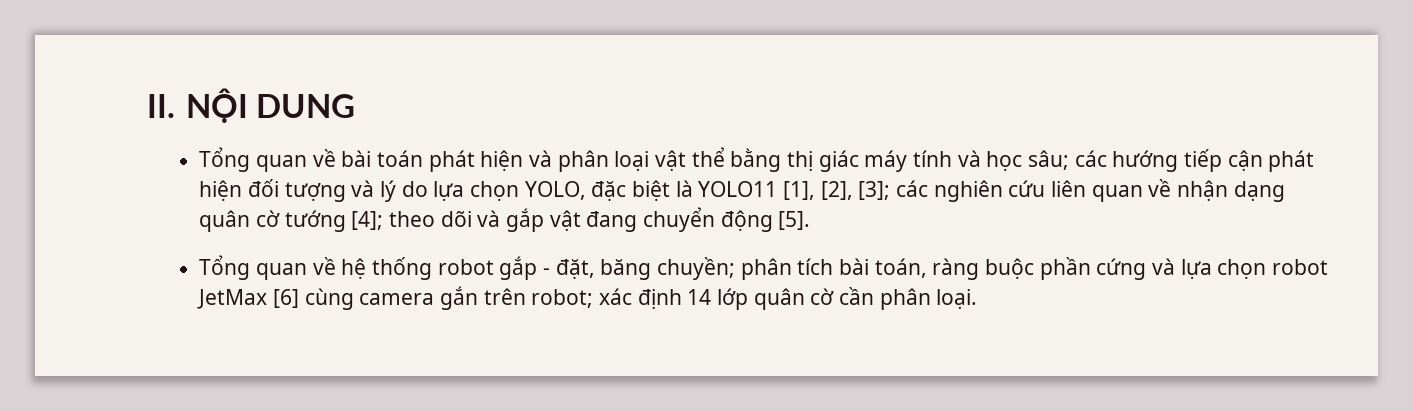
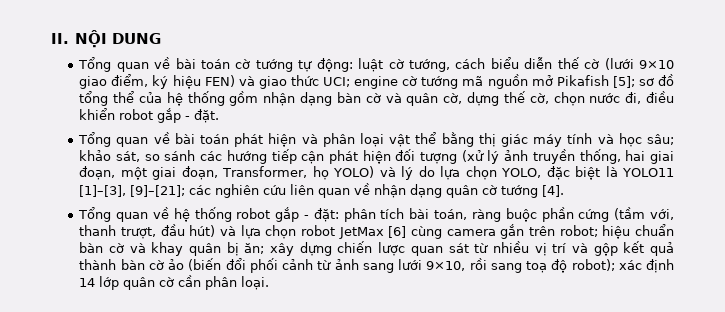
(356, 106) none -> [78,57,674,72] [79,74,674,89] [79,91,674,106] [79,108,220,123] // Tổng quan về bài toán cờ tướng tự động: luật cờ tướng, cách biểu diễn thế cờ (lưới 9×10 giao điểm, ký hiệu FEN) và giao thức UCI; engine cờ tướng mã nguồn mở Pikafish [5]; sơ đồ tổng thể của hệ thống gồm nhận dạng bàn cờ và quân cờ, dựng thế cờ, chọn nước đi, điều khiển robot gắp - đặt.
(1070, 160) none -> [79,150,196,162] khảo sát, so sánh
(346, 192) none -> [461,149,675,164] [79,166,375,180] (xử lý ảnh truyền thống, hai giai đoạn, một giai đoạn, Transformer, họ YOLO)
[782,181,891,200] [1], [2], [3]; -> [79,185,186,197] [1]–[3], [9]–[21];
[351,207,811,232] [4]; theo dõi và gắp vật đang chuyển động [5]. -> [542,185,565,197] [4].
[555,257,735,280] đặt, băng chuyền; -> [313,208,339,222] đặt:
(1147, 269) none -> [614,207,674,220] [79,224,216,239] (tầm với, thanh trượt, đầu hút)
(594, 298) none -> [602,224,674,239] [79,241,674,256] [79,258,615,273] hiệu chuẩn bàn cờ và khay quân bị ăn; xây dựng chiến lược quan sát từ nhiều vị trí và gộp kết quả thành bàn cờ ảo (biến đổi phối cảnh từ ảnh sang lưới 9×10, rồi sang toạ độ robot);

